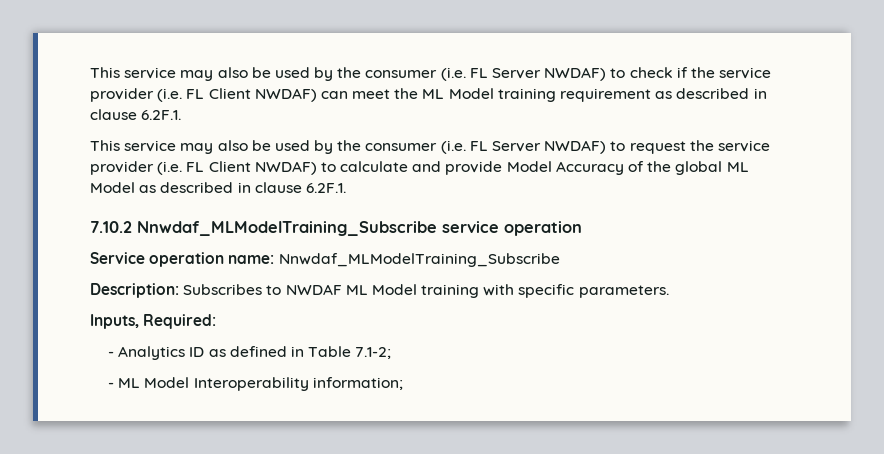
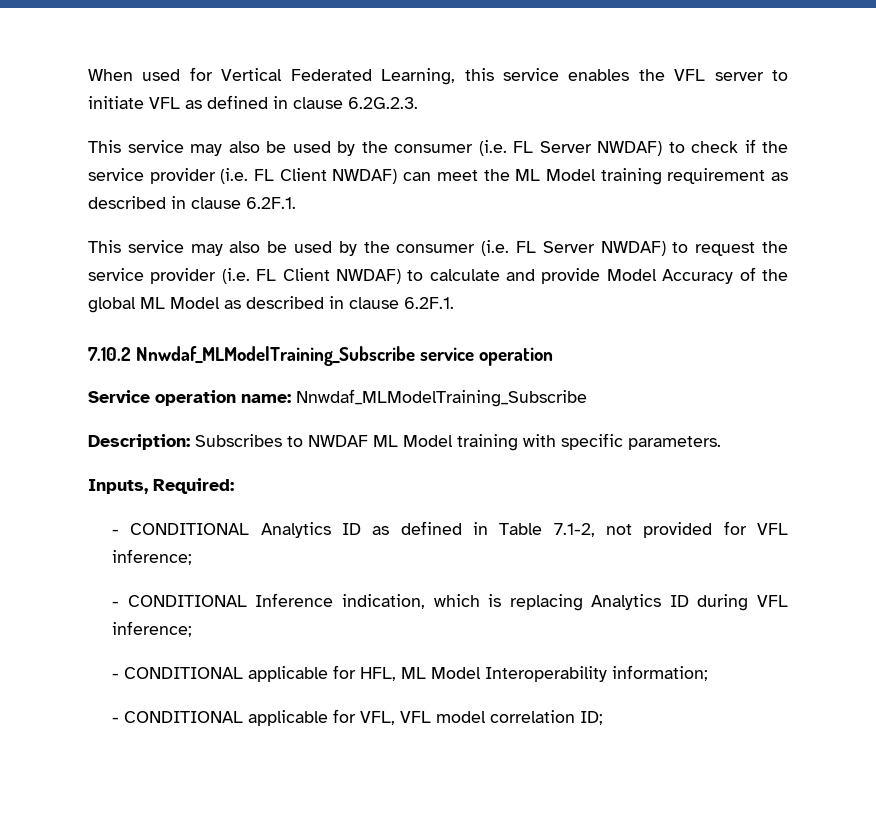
(90, 72) none -> [88,67,788,85] [88,95,418,109] When used for Vertical Federated Learning, this service enables the VFL server to initiate VFL as defined in clause 6.2G.2.3. //
(114, 354) none -> [130,523,250,535] CONDITIONAL
[355,347,392,359] [107,377,403,391] 7.1-2; // - ML Model Interoperability information; -> [553,521,788,538] [112,549,193,565] [112,593,788,611] [112,621,193,637] [112,665,709,682] [112,709,604,726] 7.1-2, not provided for VFL inference; // - CONDITIONAL Inference indication, which is replacing Analytics ID during VFL inference; // - CONDITIONAL applicable for HFL, ML Model Interoperability information; // - CONDITIONAL applicable for VFL, VFL model correlation ID;

